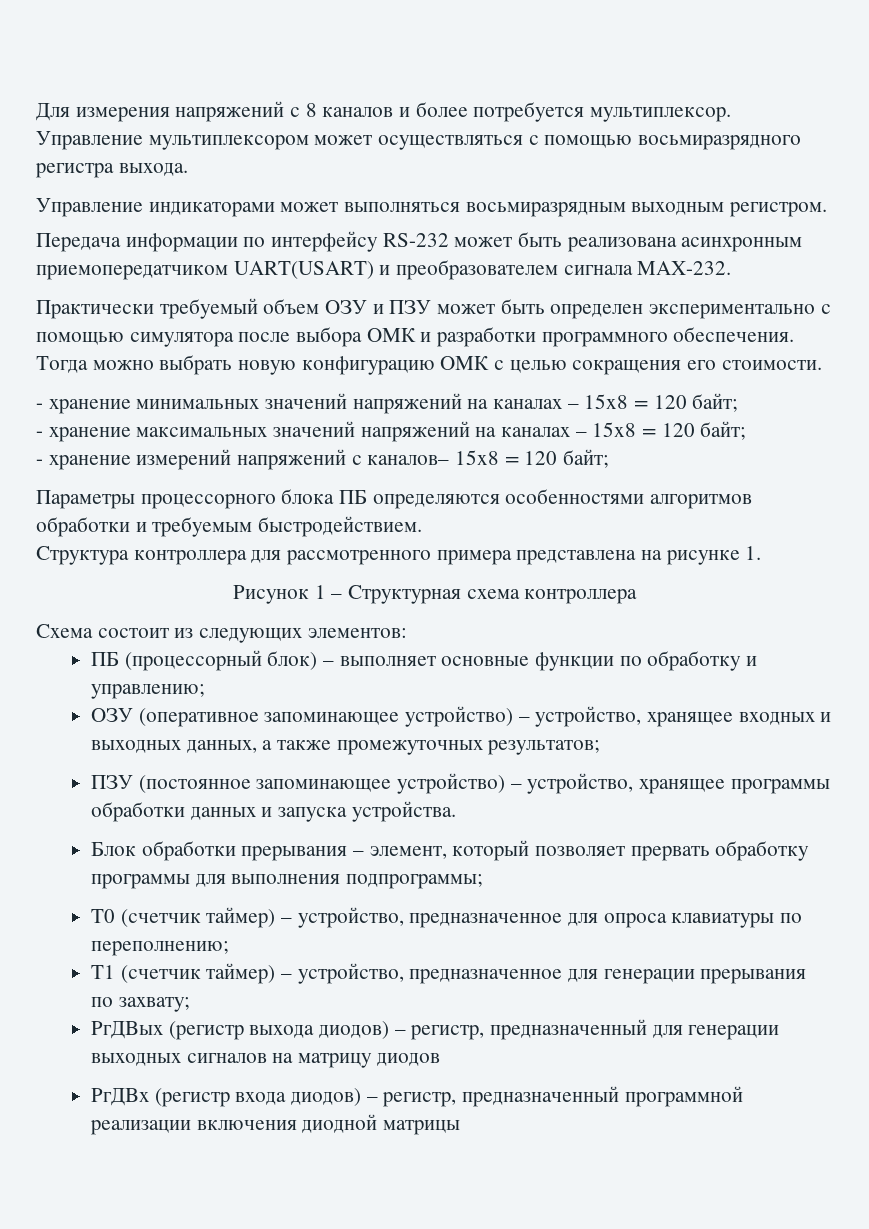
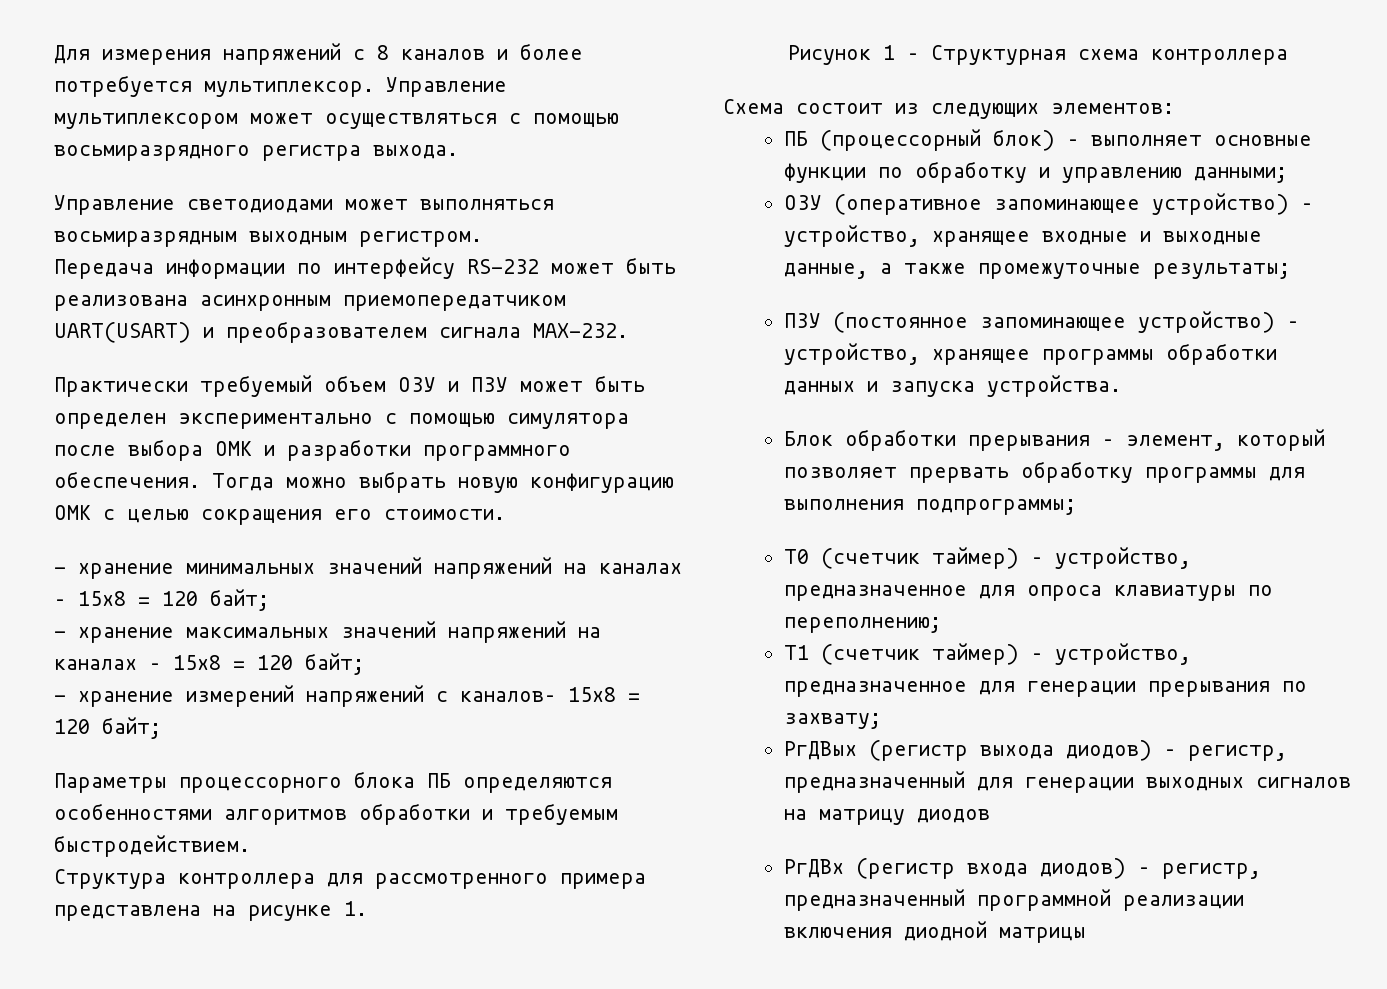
[148,202,275,217] индикаторами -> [187,199,333,213] светодиодами
[90,684,205,699] управлению; -> [1062,167,1288,183] управлению данными;
[738,712,832,725] [90,740,601,755] входных и выходных данных, а также промежуточных результатов; -> [1042,231,1263,245] [784,263,1291,279] входные и выходные данные, а также промежуточные результаты;

